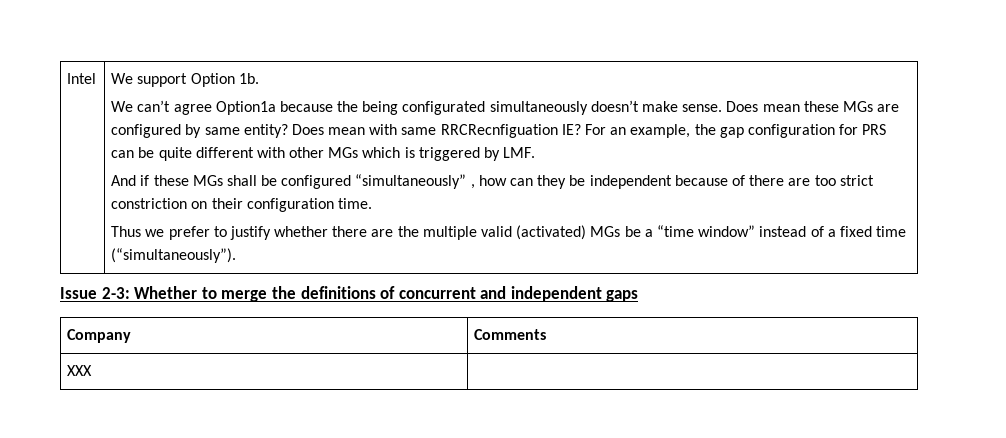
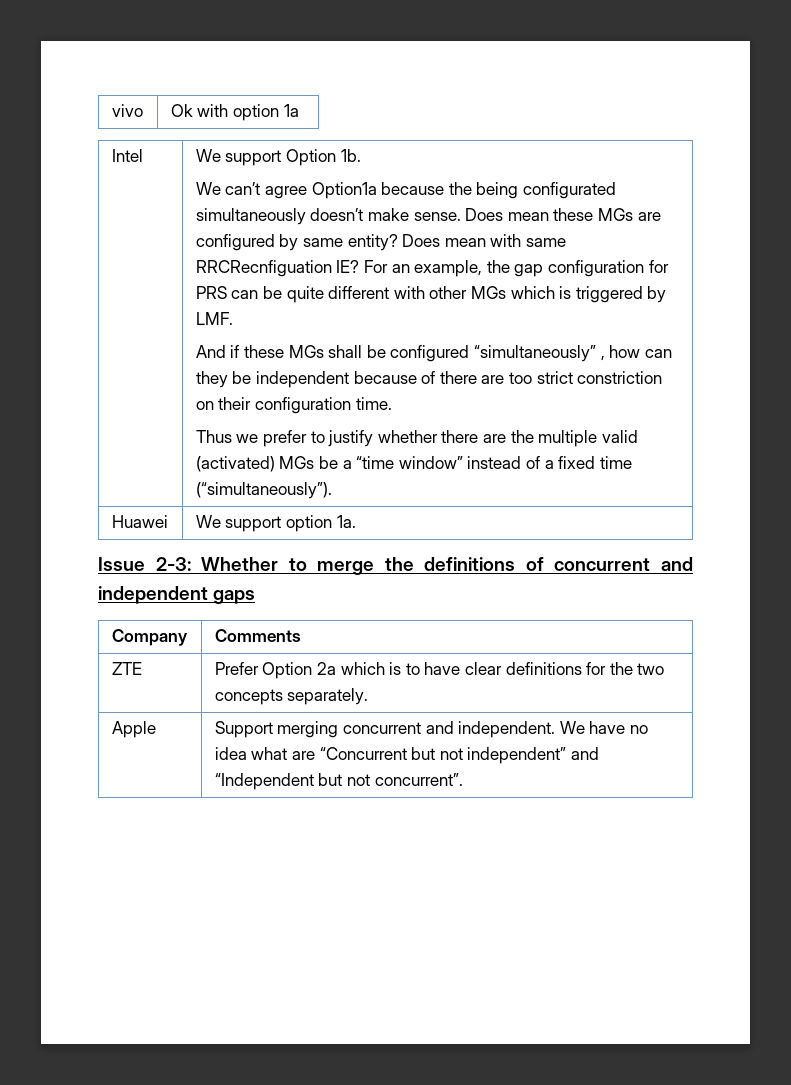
(67, 78) none -> [111,104,143,117] [170,104,299,121] vivo | Ok with option 1a //
(237, 255) none -> [111,515,168,528] [195,515,356,532] // Huawei | We support option 1a.
[67,365,93,376] XXX | -> [111,662,142,675] [214,662,665,679] [214,688,369,705] [111,721,156,738] [214,721,648,738] [214,747,599,764] [214,773,463,790] ZTE | Prefer Option 2a which is to have clear definitions for the two concepts separately. // Apple | Support merging concurrent and independent. We have no idea what are “Concurrent but not independent” and “Independent but not concurrent”.

